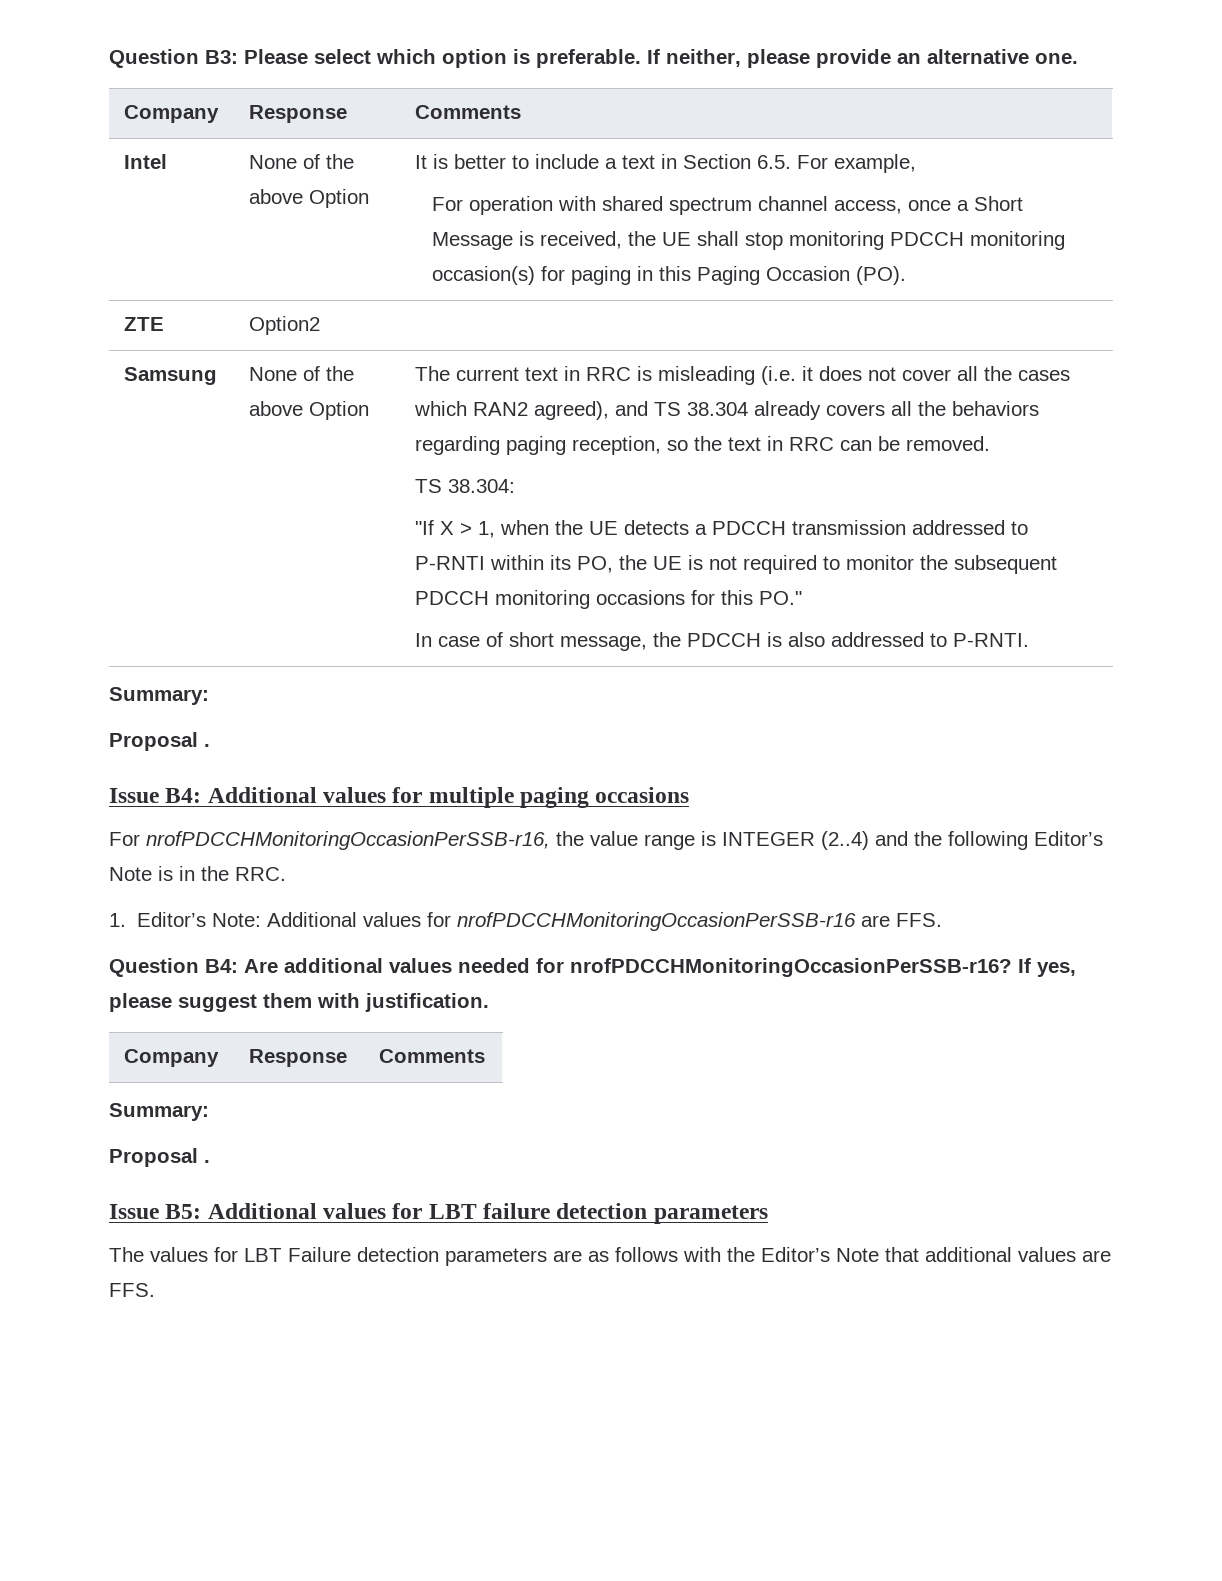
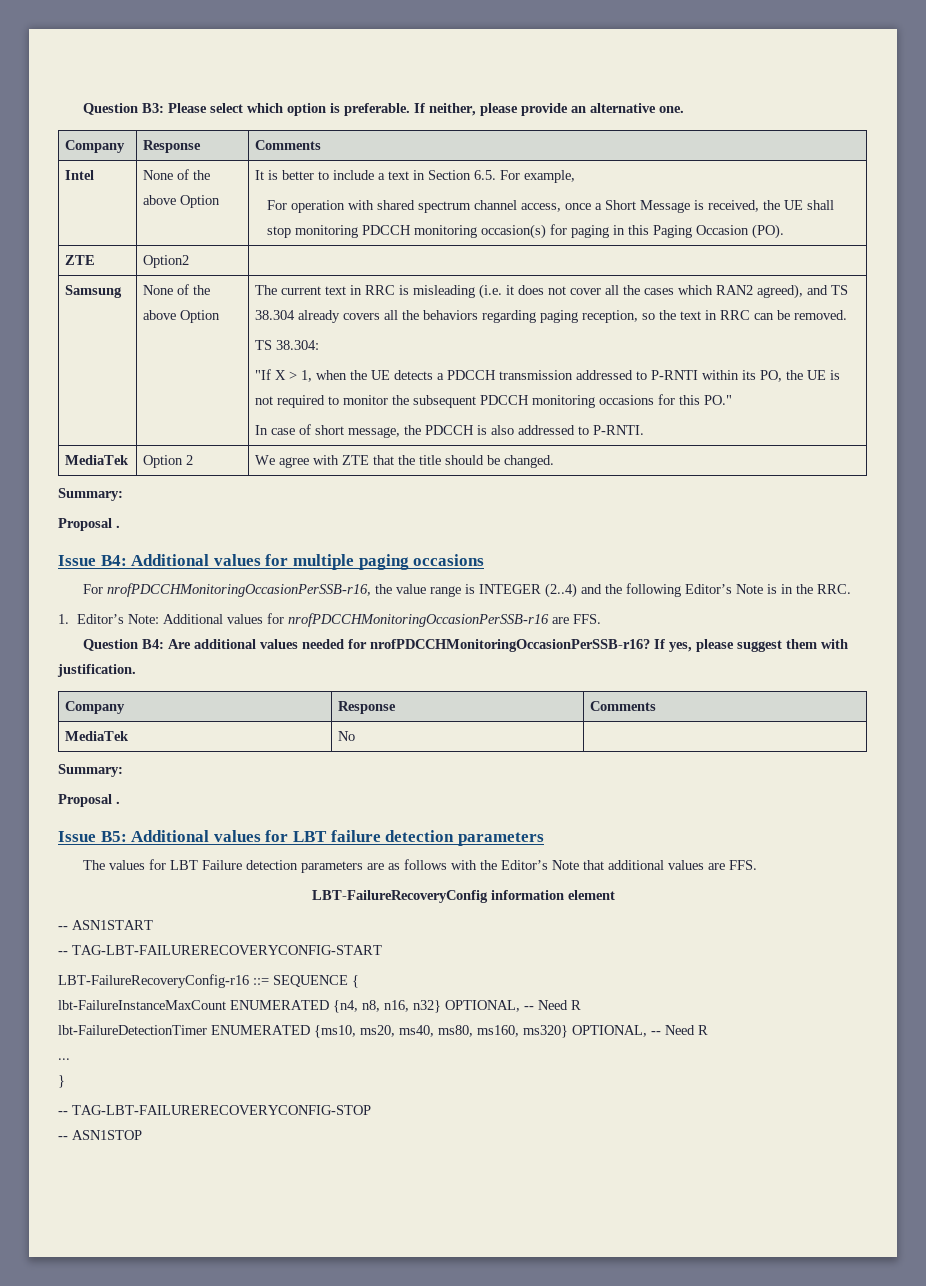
(1030, 640) none -> [65,455,130,465] [143,455,194,468] [255,455,555,468] // MediaTek | Option 2 | We agree with ZTE that the title should be changed.
(486, 1056) none -> [65,731,130,741] [338,731,356,741] // MediaTek | No |
(155, 1290) none -> [311,890,615,903] [58,920,153,930] [58,945,382,955] [58,974,359,988] [58,1000,581,1013] [58,1025,708,1038] [58,1058,70,1060] [58,1075,65,1088] [58,1105,371,1115] [58,1130,142,1140] // LBT-FailureRecoveryConfig information element // -- ASN1START // -- TAG-LBT-FAILURERECOVERYCONFIG-START // LBT-FailureRecoveryConfig-r16 ::= SEQUENCE { // lbt-FailureInstanceMaxCount ENUMERATED {n4, n8, n16, n32} OPTIONAL, -- Need R // lbt-FailureDetectionTimer ENUMERATED {ms10, ms20, ms40, ms80, ms160, ms320} OPTIONAL, -- Need R // ... // } // -- TAG-LBT-FAILURERECOVERYCONFIG-STOP // -- ASN1STOP

